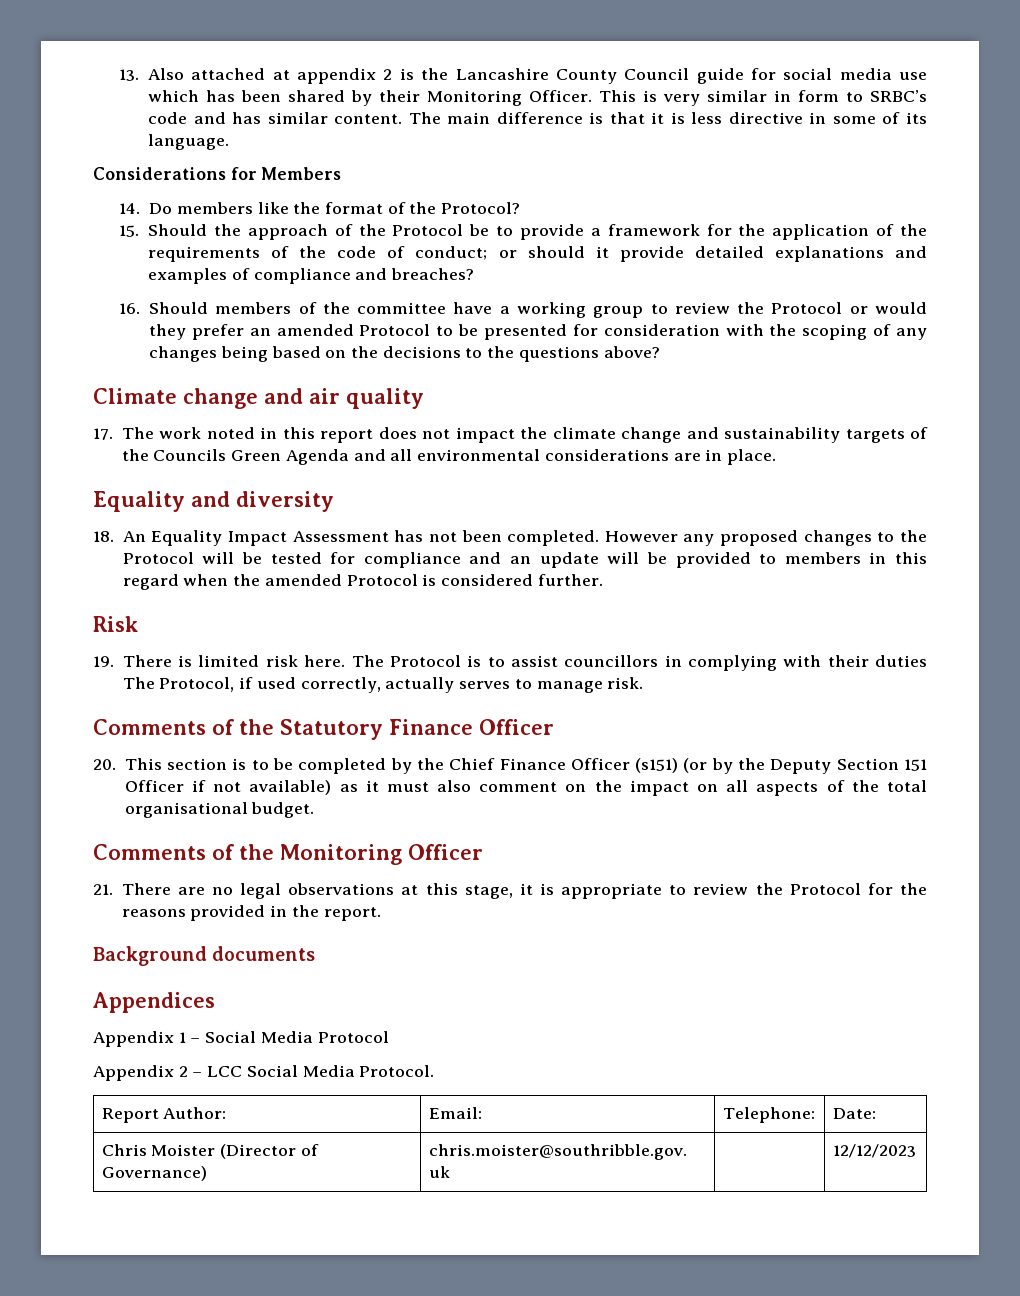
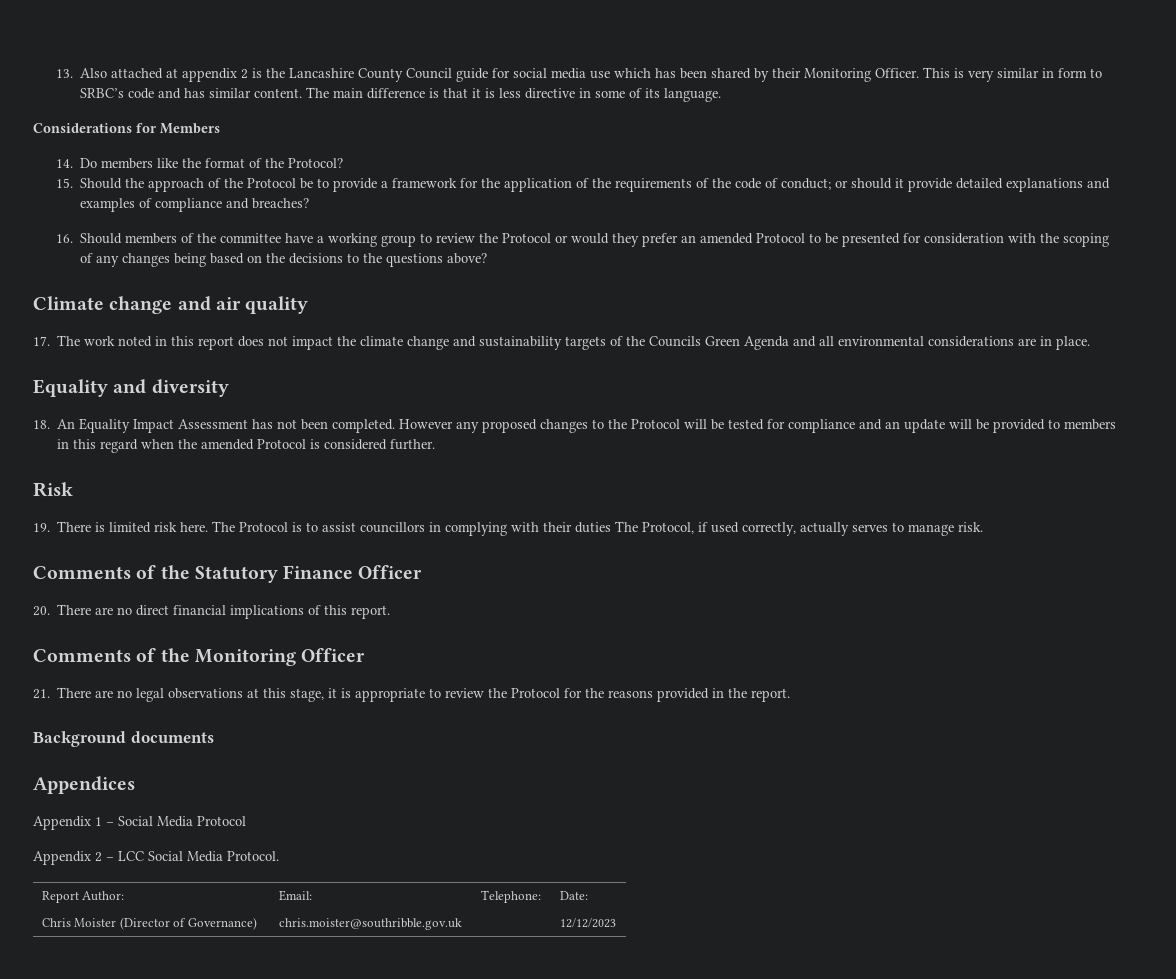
[124,758,927,774] [124,780,928,796] [124,802,315,818] This section is to be completed by the Chief Finance Officer (s151) (or by the Deputy Section 151 Officer if not available) as it must also comment on the impact on all aspects of the total organisational budget. -> [57,604,391,619] There are no direct financial implications of this report.

